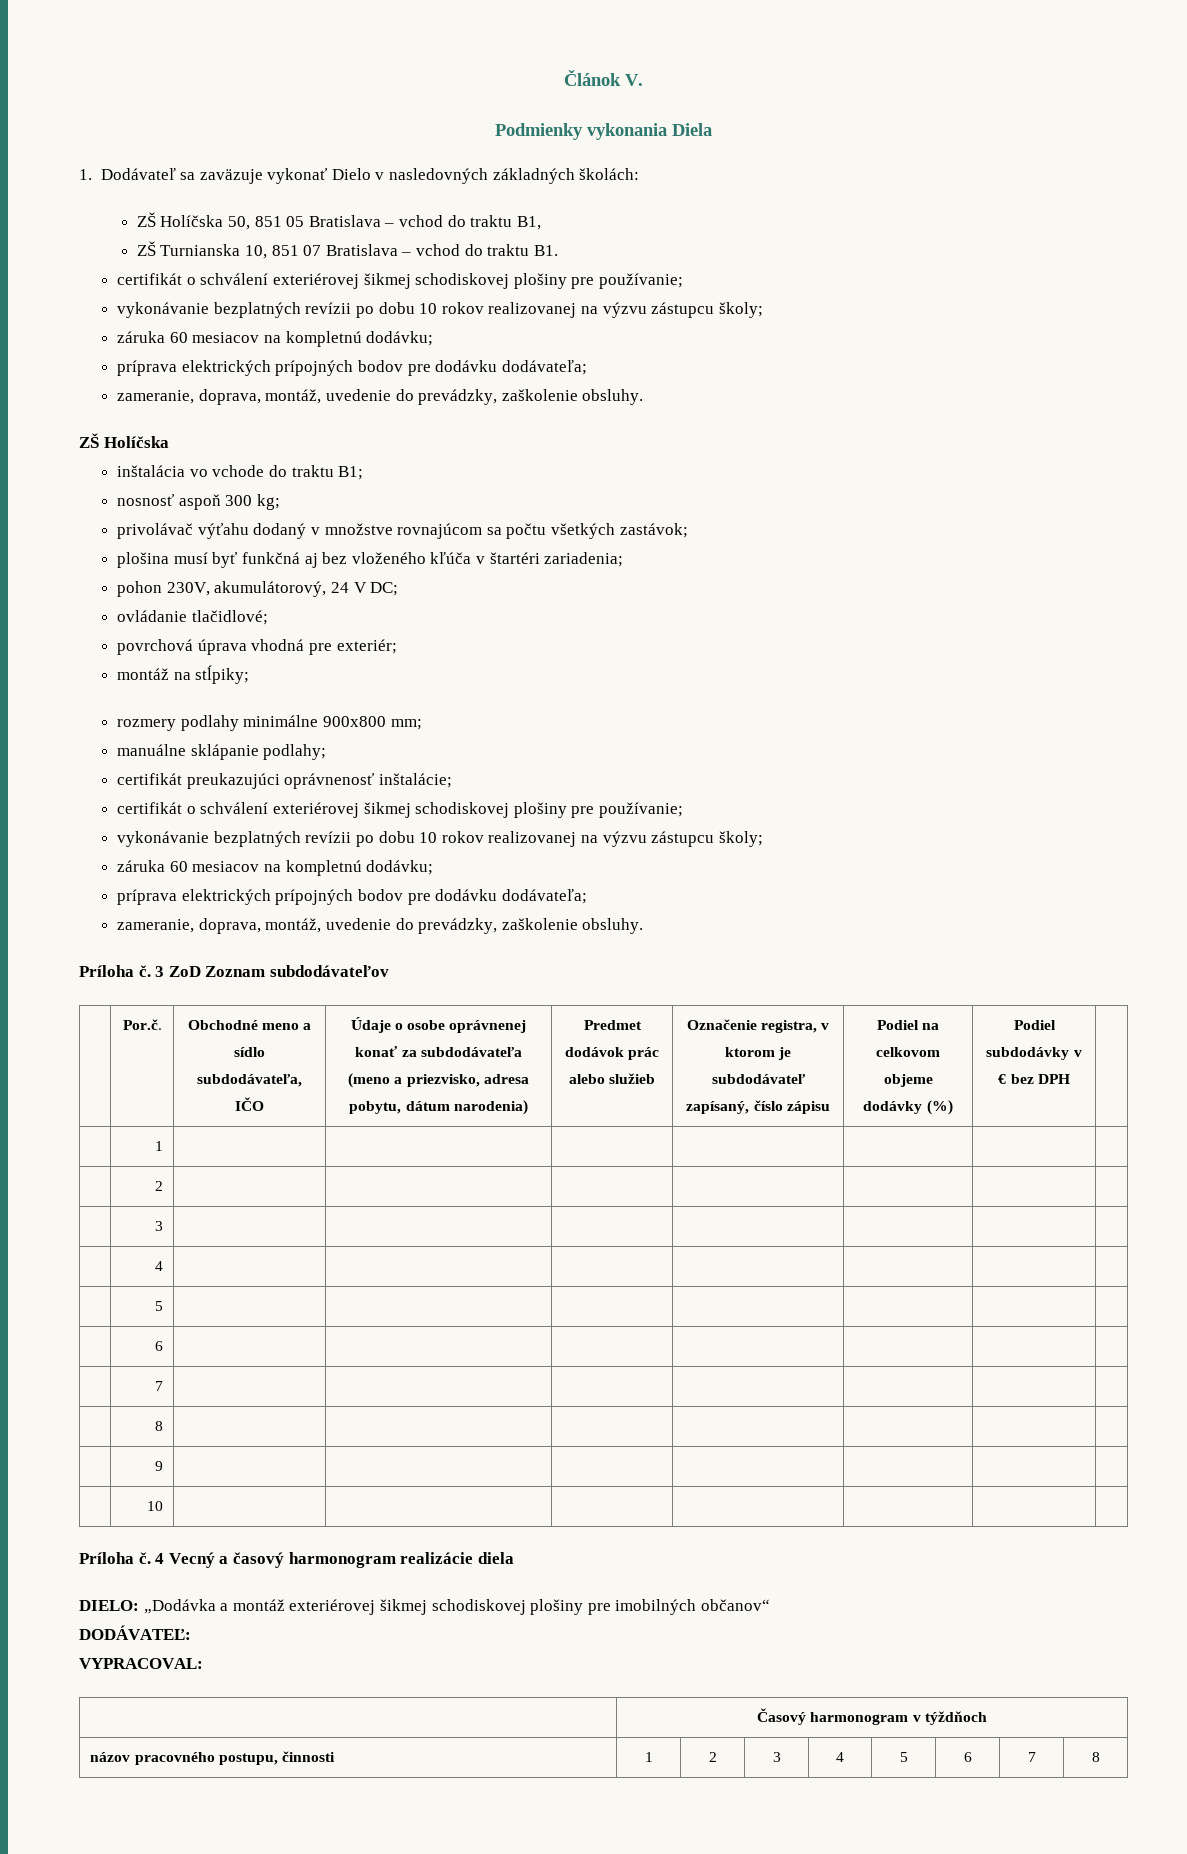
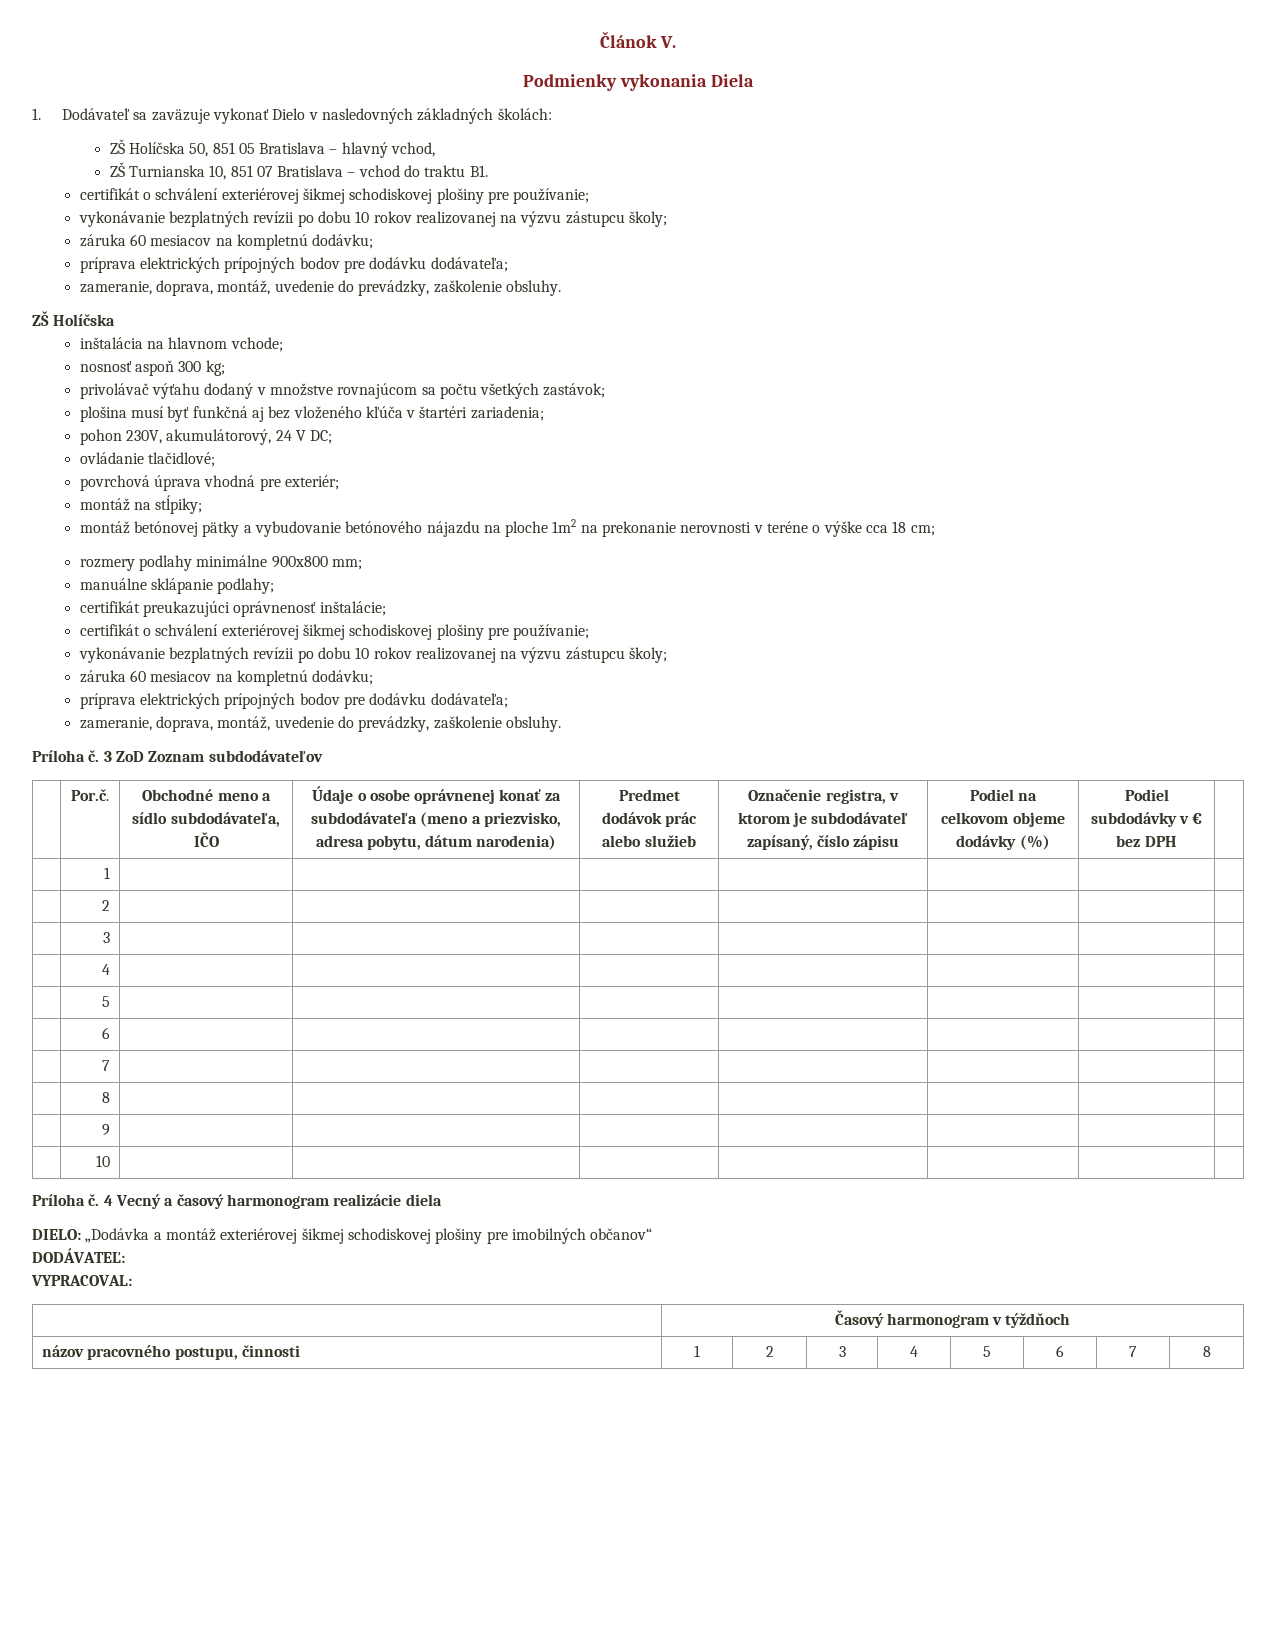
[398,215,541,230] vchod do traktu B1, -> [341,142,436,158] hlavný vchod,
[189,465,364,480] vo vchode do traktu B1; -> [146,337,283,352] na hlavnom vchode;
(250, 674) none -> [79,519,935,537] // montáž betónovej pätky a vybudovanie betónového nájazdu na ploche 1m2 na prekonanie nerovnosti v teréne o výške cca 18 cm;

